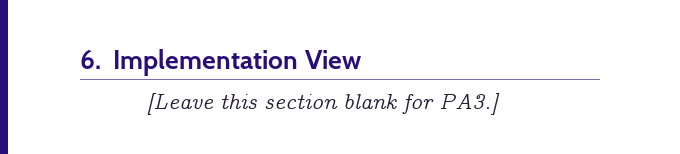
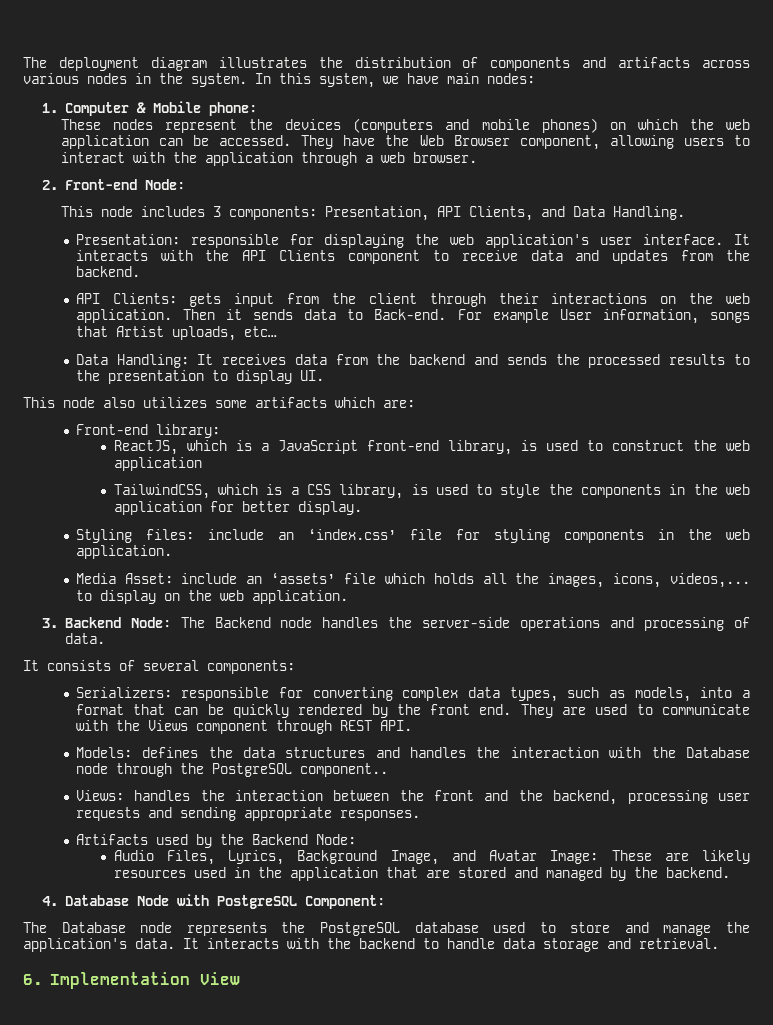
[80,49,362,76] [145,93,500,115] 6. Implementation View // [Leave this section blank for PA3.] -> [23,57,750,71] [23,73,535,88] [41,101,257,116] [60,118,750,133] [60,135,750,150] [60,152,477,166] [41,179,185,190] [60,206,685,221] [75,234,750,248] [75,250,751,264] [75,266,140,277] [75,293,751,307] [75,309,751,324] [75,326,277,341] [75,354,751,368] [75,370,324,384] [23,397,415,408] [75,424,220,438] [113,440,750,455] [113,457,202,471] [113,484,750,499] [113,501,362,515] [75,528,750,543] [75,545,172,559] [75,572,751,588] [75,590,348,604] [41,617,750,631] [64,633,105,644] [23,660,295,674] [75,687,750,702] [75,704,751,718] [75,720,412,734] [75,747,750,758] [75,763,388,777] [75,790,750,805] [75,807,420,821] [75,834,356,848] [113,850,750,865] [113,867,730,881] [41,894,385,909] [23,922,751,936] [23,938,719,952] [23,972,240,989] The deployment diagram illustrates the distribution of components and artifacts across various nodes in the system. In this system, we have main nodes: // 1. Computer & Mobile phone: // These nodes represent the devices (computers and mobile phones) on which the web application can be accessed. They have the Web Browser component, allowing users to interact with the application through a web browser. // 2. Front-end Node: // This node includes 3 components: Presentation, API Clients, and Data Handling. // Presentation: responsible for displaying the web application's user interface. It interacts with the API Clients component to receive data and updates from the backend. // API Clients: gets input from the client through their interactions on the web application. Then it sends data to Back-end. For example User information, songs that Artist uploads, etc… // Data Handling: It receives data from the backend and sends the processed results to the presentation to display UI. // This node also utilizes some artifacts which are: // Front-end library: // ReactJS, which is a JavaScript front-end library, is used to construct the web application // TailwindCSS, which is a CSS library, is used to style the components in the web application for better display. // Styling files: include an ‘index.css’ file for styling components in the web application. // Media Asset: include an ‘assets’ file which holds all the images, icons, videos,... to display on the web application. // 3. Backend Node: The Backend node handles the server-side operations and processing of data. // It consists of several components: // Serializers: responsible for converting complex data types, such as models, into a format that can be quickly rendered by the front end. They are used to communicate with the Views component through REST API. // Models: defines the data structures and handles the interaction with the Database node through the PostgreSQL component.. // Views: handles the interaction between the front and the backend, processing user requests and sending appropriate responses. // Artifacts used by the Backend Node: // Audio Files, Lyrics, Background Image, and Avatar Image: These are likely resources used in the application that are stored and managed by the backend. // 4. Database Node with PostgreSQL Component: // The Database node represents the PostgreSQL database used to store and manage the application's data. It interacts with the backend to handle data storage and retrieval. // 6. Implementation View

